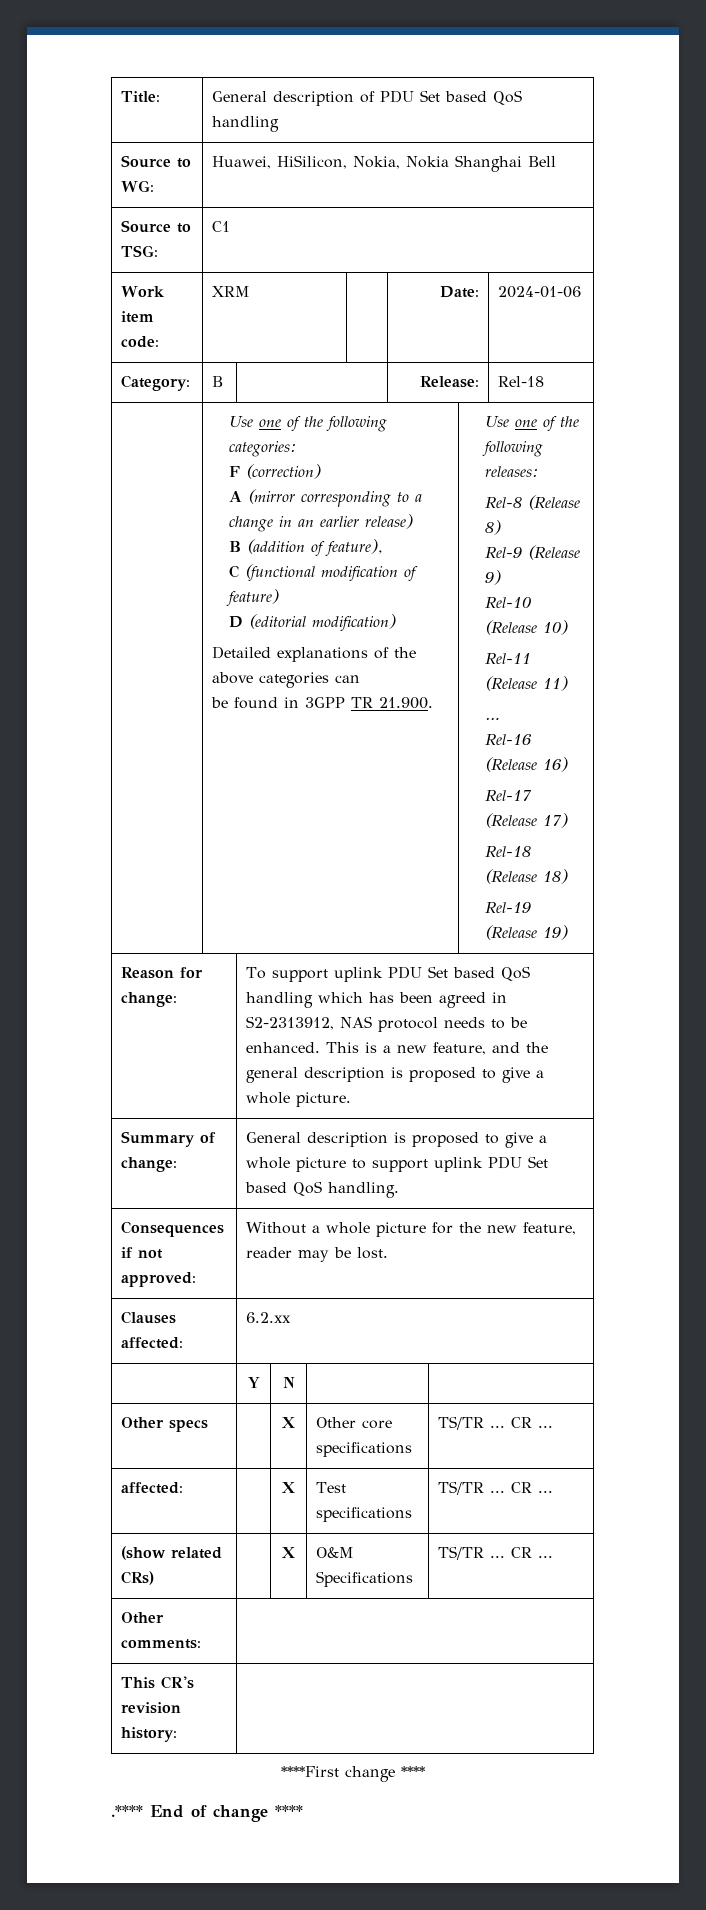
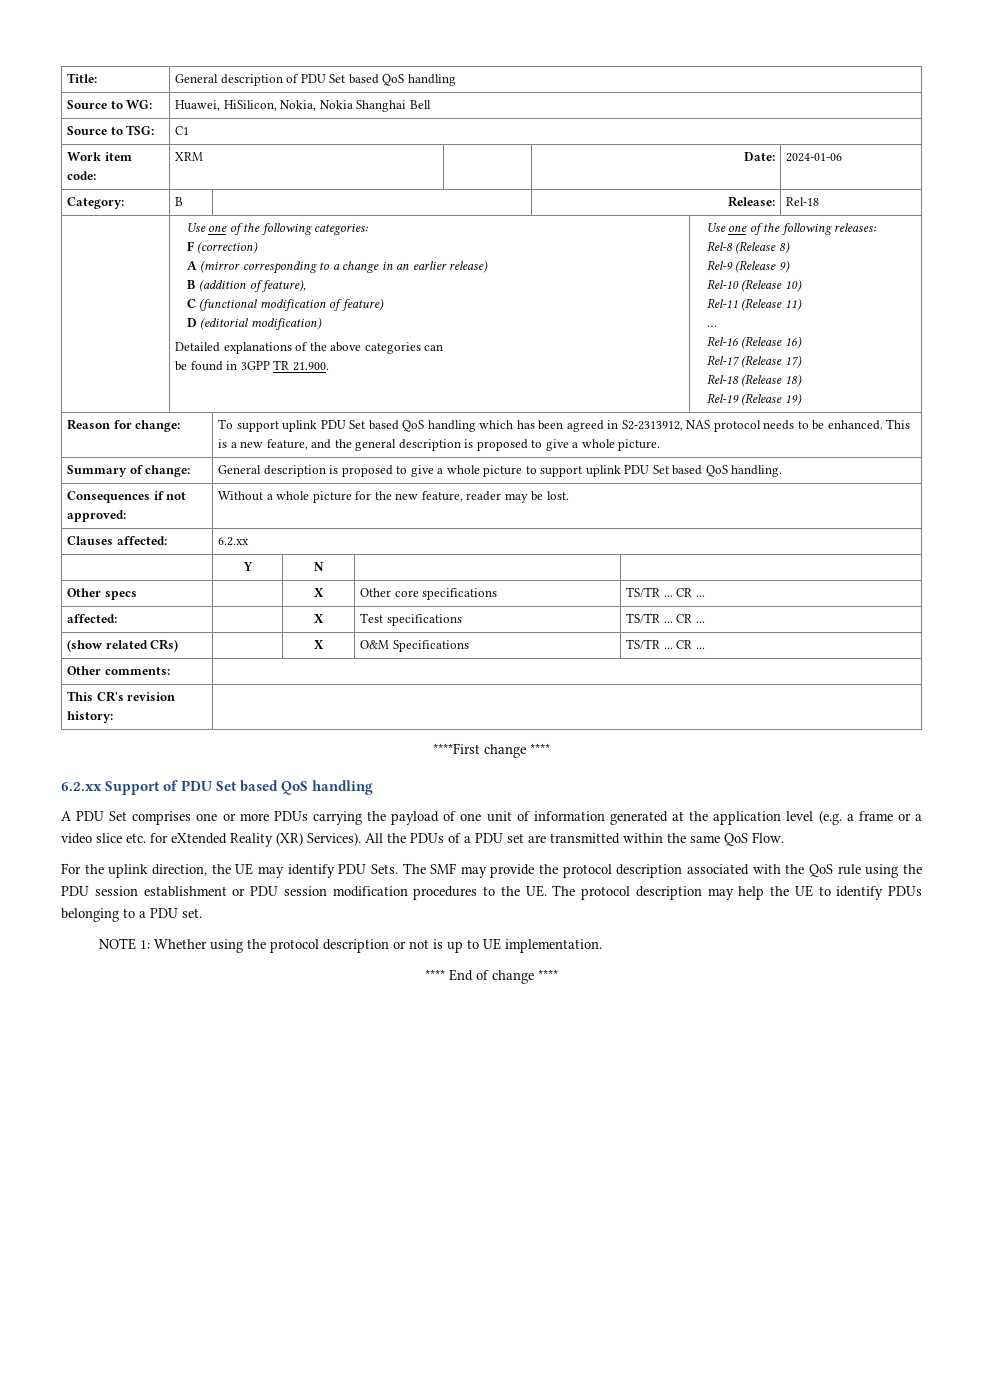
[111,1805,143,1817] .**** -> [61,780,374,795] [61,810,923,825] [61,832,784,847] [61,863,923,878] [61,885,922,900] [61,908,202,922] [98,938,602,953] [425,969,445,980] 6.2.xx Support of PDU Set based QoS handling // A PDU Set comprises one or more PDUs carrying the payload of one unit of information generated at the application level (e.g. a frame or a video slice etc. for eXtended Reality (XR) Services). All the PDUs of a PDU set are transmitted within the same QoS Flow. // For the uplink direction, the UE may identify PDU Sets. The SMF may provide the protocol description associated with the QoS rule using the PDU session establishment or PDU session modification procedures to the UE. The protocol description may help the UE to identify PDUs belonging to a PDU set. // NOTE 1: Whether using the protocol description or not is up to UE implementation. // ****

